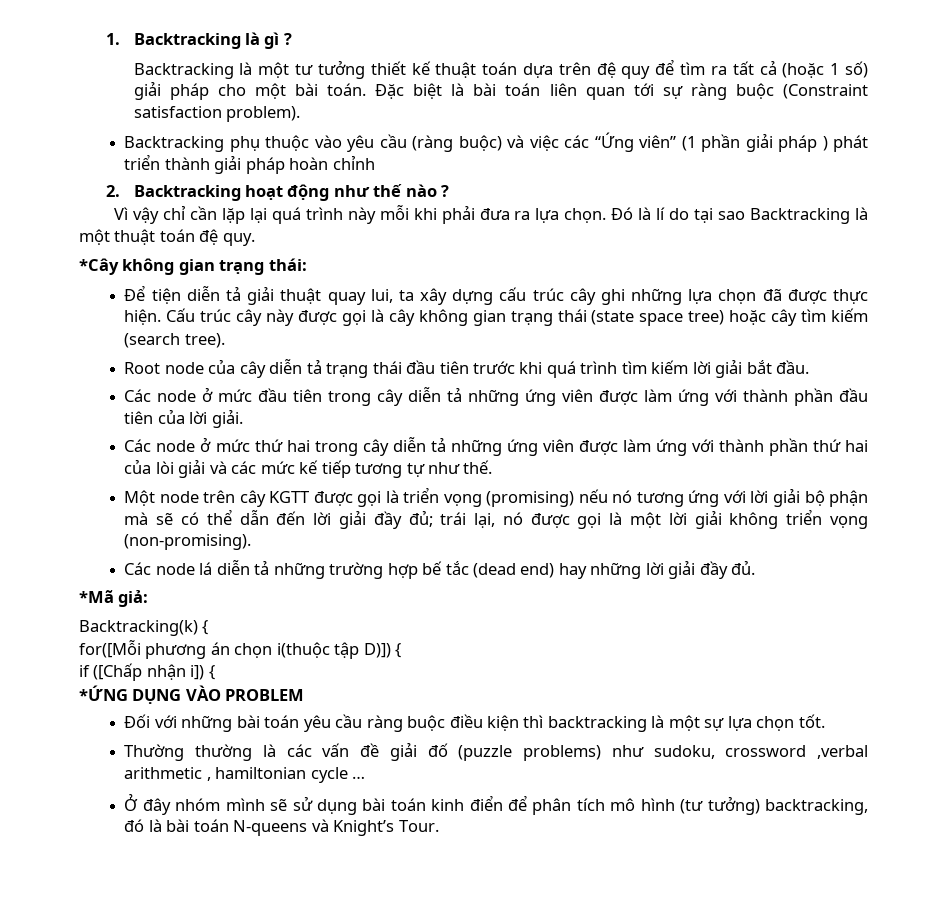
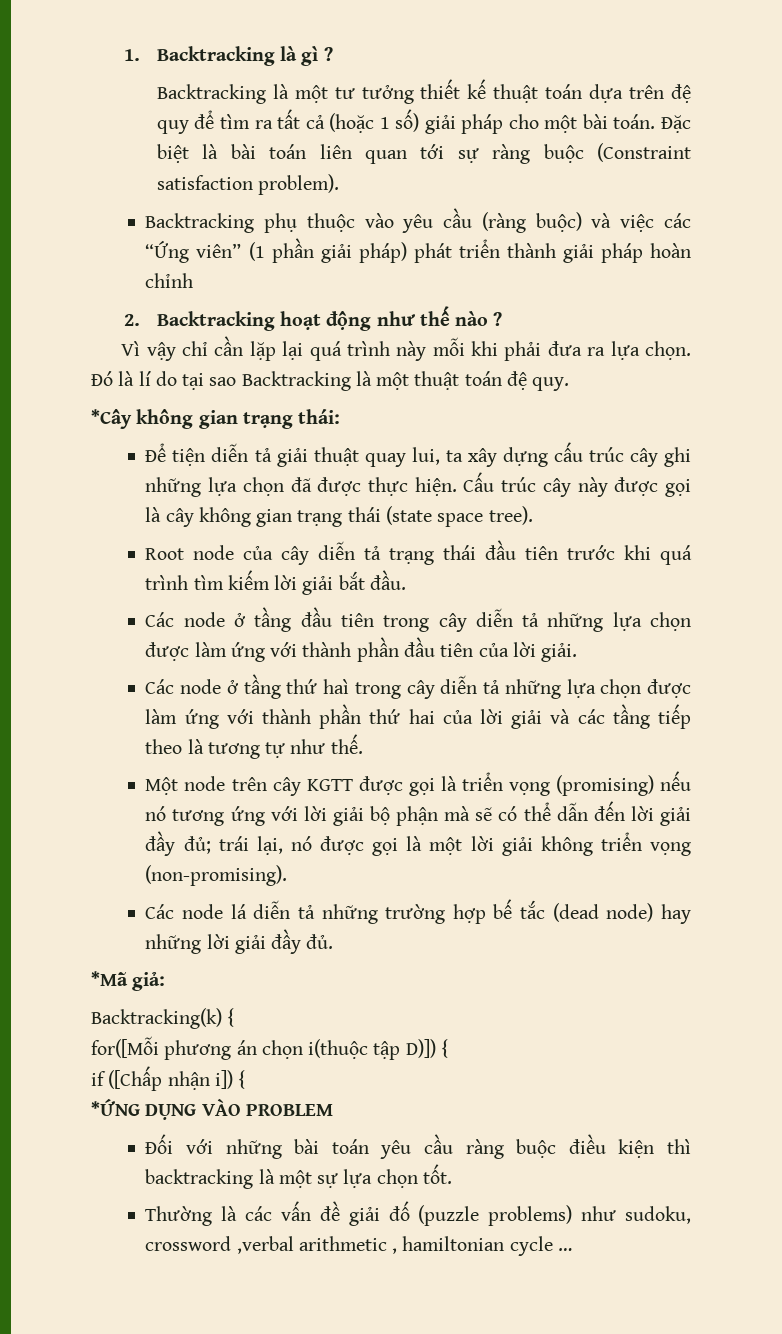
[778,135,828,152] pháp ) -> [358,242,407,263] pháp)
[688,308,869,326] [124,333,181,348] tree) hoặc cây tìm kiếm (search -> (484, 520) none
[218,389,253,402] mức -> [254,607,292,632] tầng
[525,389,594,406] ứng viên -> [612,612,692,631] lựa chọn
[215,437,574,456] mức thứ hai trong cây diễn tả những ứng viên -> [243,674,642,699] tầng thứ haì trong cây diễn tả những lựa chọn
[155,461,174,474] lòi -> [479,709,503,724] lời
[260,460,351,478] mức kế tiếp -> [612,704,692,729] [145,739,204,754] tầng tiếp theo là
[520,563,555,578] end) -> [606,903,654,922] node)
[195,744,253,761] thường -> (213, 1216) none
[124,793,869,815] [124,819,439,836] // Ở đây nhóm mình sẽ sử dụng bài toán kinh điển để phân tích mô hình (tư tưởng) backtracking, đó là bài toán N-queens và Knight’s Tour. -> (572, 1249) none

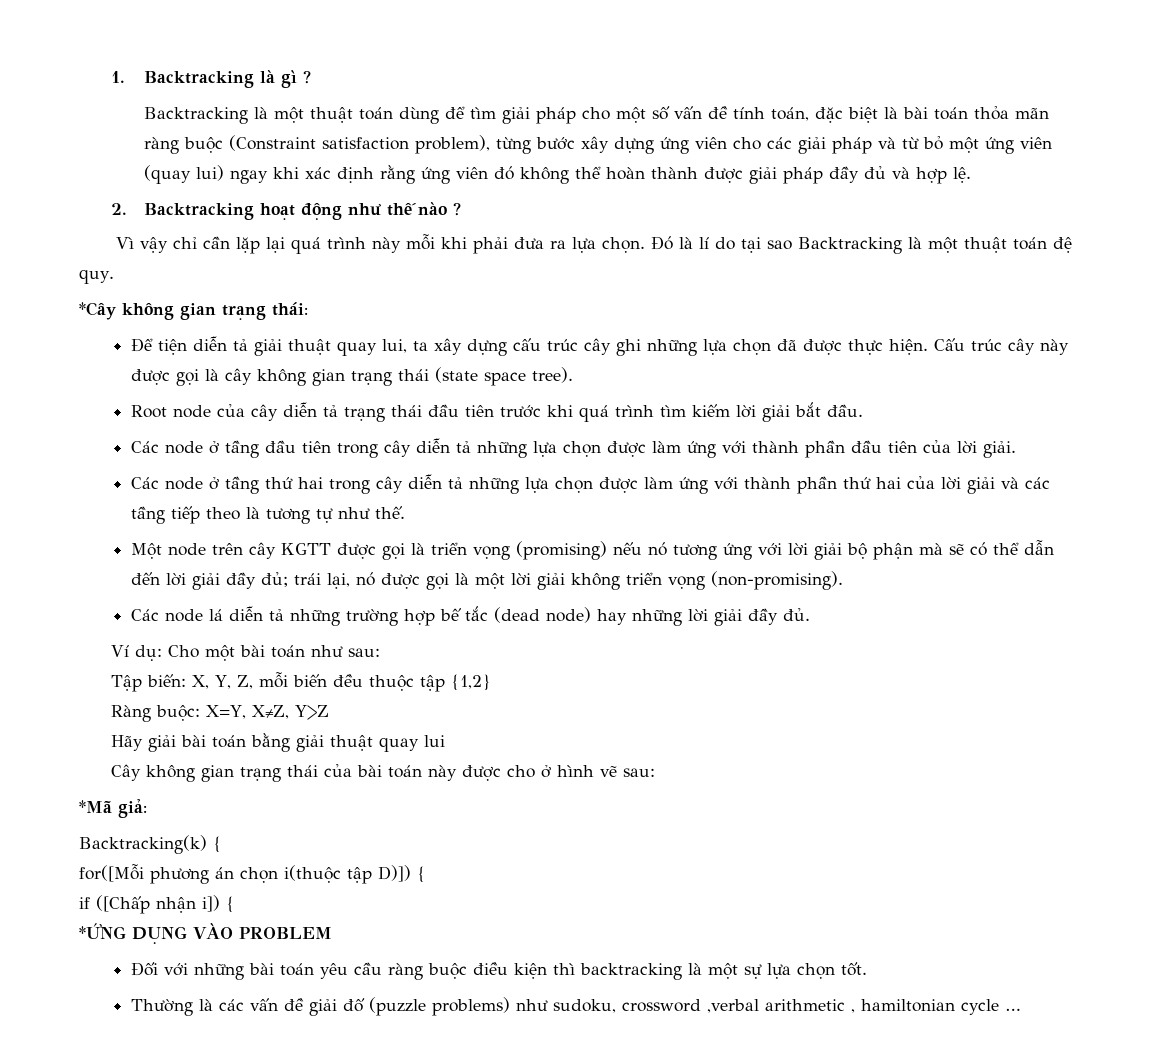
[334,79,691,104] [156,109,691,134] [156,143,691,164] [156,174,340,195] [145,208,692,233] [145,238,691,263] [145,273,194,288] tư tưởng thiết kế thuật toán dựa trên đệ quy để tìm ra tất cả (hoặc 1 số) giải pháp cho một bài toán. Đặc biệt là bài toán liên quan tới sự ràng buộc (Constraint satisfaction problem). // Backtracking phụ thuộc vào yêu cầu (ràng buộc) và việc các “Ứng viên” (1 phần giải pháp) phát triển thành giải pháp hoàn chỉnh -> [309,106,1049,124] [143,135,1052,154] [143,165,971,184] thuật toán dùng để tìm giải pháp cho một số vấn đề tính toán, đặc biệt là bài toán thỏa mãn ràng buộc (Constraint satisfaction problem), từng bước xây dựng ứng viên cho các giải pháp và từ bỏ một ứng viên (quay lui) ngay khi xác định rằng ứng viên đó không thể hoàn thành được giải pháp đầy đủ và hợp lệ.
[323,679,350,694] haì -> [297,477,323,489] hai
(334, 941) none -> [111,645,381,661] [111,672,492,692] [111,705,330,722] [111,733,446,752] [111,764,656,782] // Ví dụ: Cho một bài toán như sau: // Tập biến: X, Y, Z, mỗi biến đều thuộc tập {1,2} // Ràng buộc: X=Y, X≠Z, Y>Z // Hãy giải bài toán bằng giải thuật quay lui // Cây không gian trạng thái của bài toán này được cho ở hình vẽ sau:

